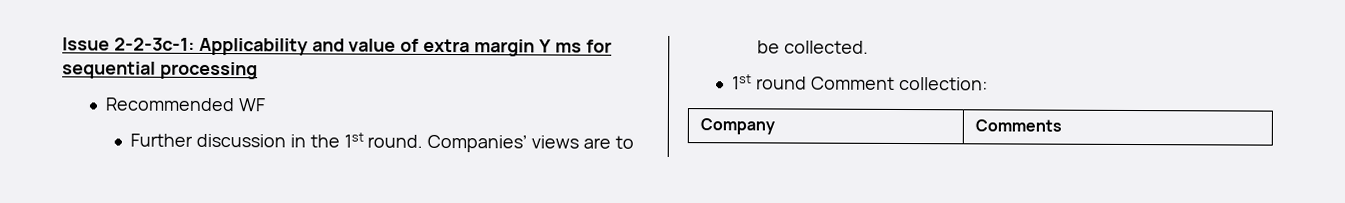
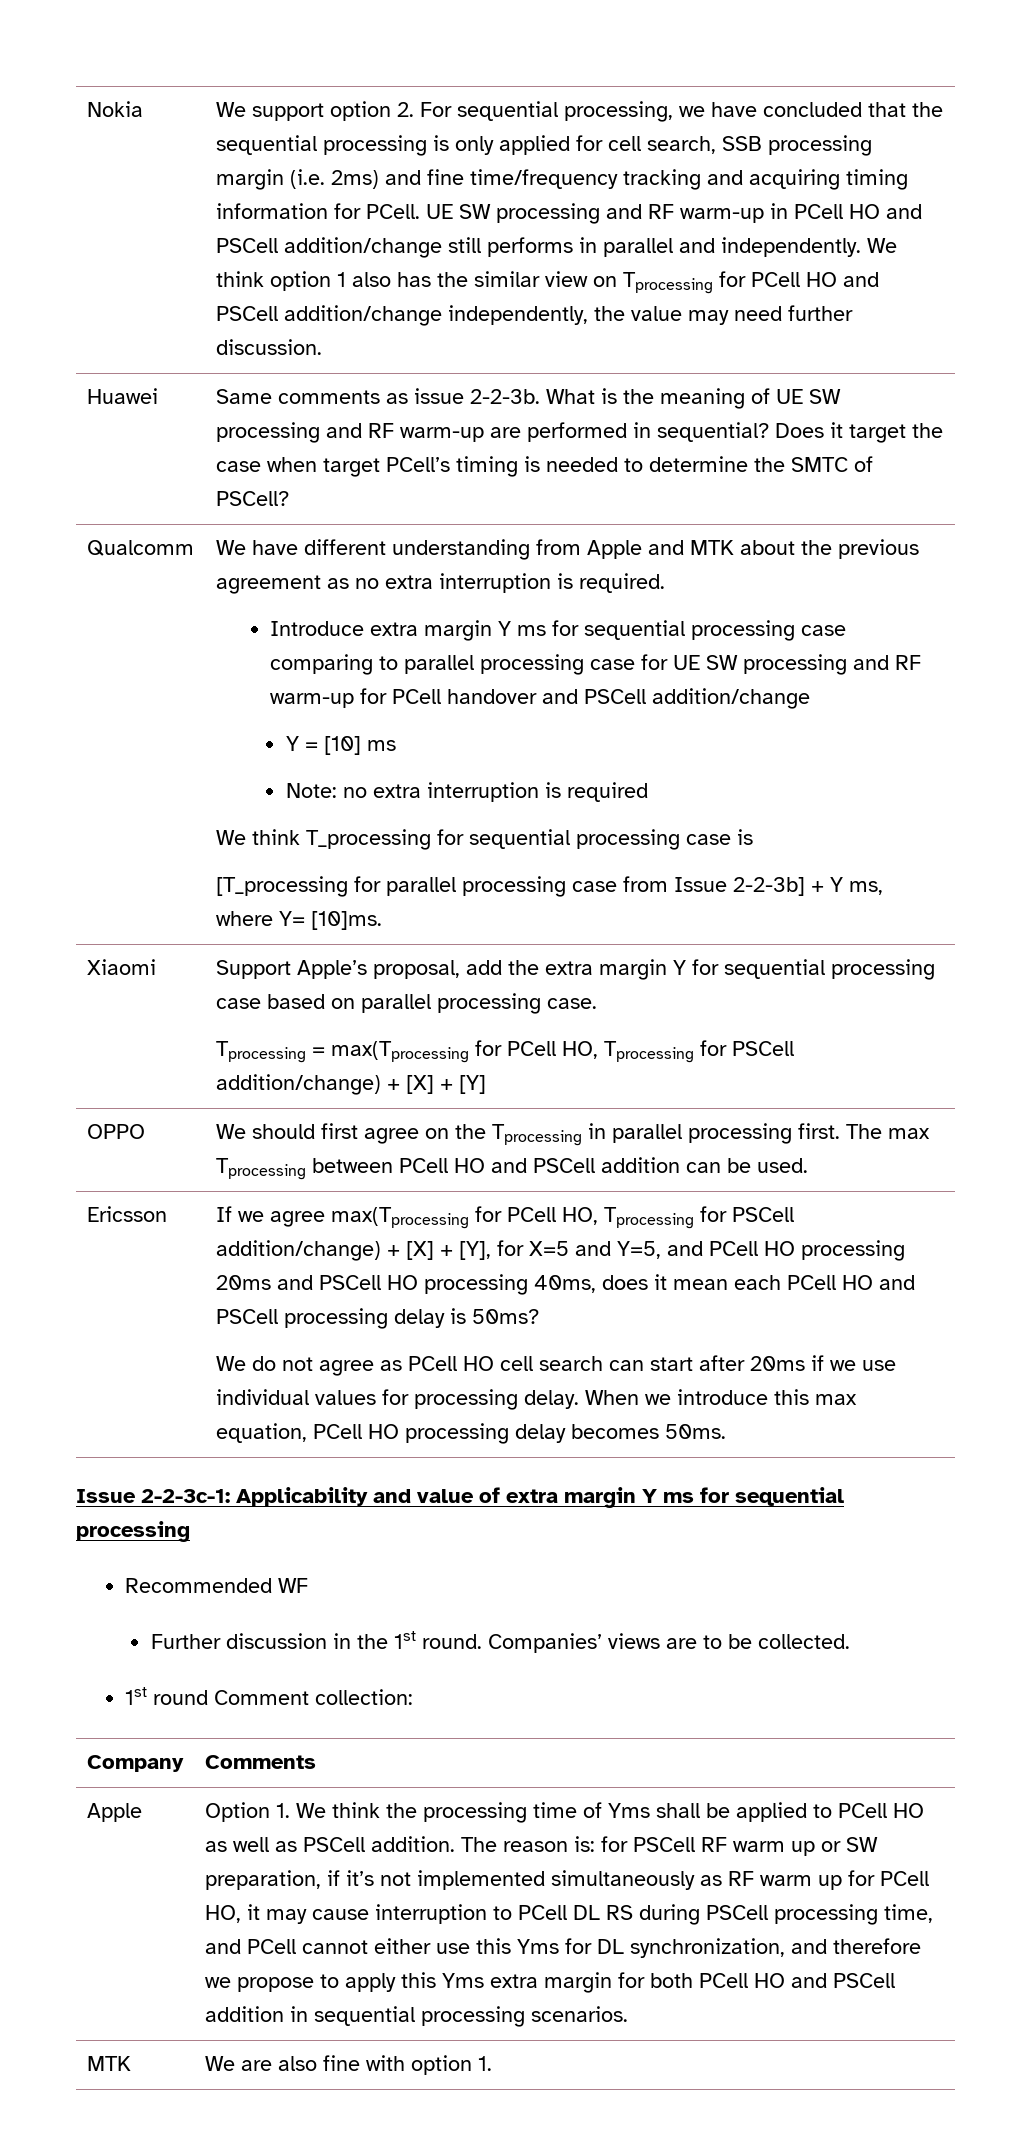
(62, 44) none -> [86,101,143,117] [215,101,943,122] [215,135,872,156] [215,169,908,190] [215,203,922,224] [215,237,897,258] [215,271,879,294] [215,305,853,326] [215,339,322,355] [86,388,158,404] [215,388,841,409] [215,422,943,443] [215,456,873,477] [215,491,289,506] [86,540,194,556] [215,539,919,560] [215,573,665,594] [270,620,847,641] [270,654,922,675] [270,688,811,709] [285,736,396,755] [285,782,648,802] [215,829,753,850] [215,876,883,897] [215,911,382,930] [86,959,156,975] [215,959,935,980] [215,993,597,1014] [215,1040,794,1063] [215,1074,486,1095] [86,1124,145,1139] [215,1123,930,1146] [215,1157,808,1180] [86,1206,167,1222] [215,1206,794,1229] [215,1240,905,1261] [215,1274,915,1295] [215,1308,539,1329] [215,1355,896,1376] [215,1389,857,1410] [215,1423,726,1444] Nokia | We support option 2. For sequential processing, we have concluded that the sequential processing is only applied for cell search, SSB processing margin (i.e. 2ms) and fine time/frequency tracking and acquiring timing information for PCell. UE SW processing and RF warm-up in PCell HO and PSCell addition/change still performs in parallel and independently. We think option 1 also has the similar view on Tprocessing for PCell HO and PSCell addition/change independently, the value may need further discussion. // Huawei | Same comments as issue 2-2-3b. What is the meaning of UE SW processing and RF warm-up are performed in sequential? Does it target the case when target PCell’s timing is needed to determine the SMTC of PSCell? // Qualcomm | We have different understanding from Apple and MTK about the previous agreement as no extra interruption is required. // Introduce extra margin Y ms for sequential processing case comparing to parallel processing case for UE SW processing and RF warm-up for PCell handover and PSCell addition/change // Y = [10] ms // Note: no extra interruption is required // We think T_processing for sequential processing case is // [T_processing for parallel processing case from Issue 2-2-3b] + Y ms, where Y= [10]ms. // Xiaomi | Support Apple’s proposal, add the extra margin Y for sequential processing case based on parallel processing case. // Tprocessing = max(Tprocessing for PCell HO, Tprocessing for PSCell addition/change) + [X] + [Y] // OPPO | We should first agree on the Tprocessing in parallel processing first. The max Tprocessing between PCell HO and PSCell addition can be used. // Ericsson | If we agree max(Tprocessing for PCell HO, Tprocessing for PSCell addition/change) + [X] + [Y], for X=5 and Y=5, and PCell HO processing 20ms and PSCell HO processing 40ms, does it mean each PCell HO and PSCell processing delay is 50ms? // We do not agree as PCell HO cell search can start after 20ms if we use individual values for processing delay. When we introduce this max equation, PCell HO processing delay becomes 50ms. //
(1063, 125) none -> [86,1803,142,1822] [204,1802,924,1823] [204,1836,878,1856] [204,1870,929,1890] [204,1904,933,1925] [204,1938,921,1958] [204,1972,895,1993] [204,2006,628,2027] [86,2056,131,2071] [204,2055,492,2075] // Apple | Option 1. We think the processing time of Yms shall be applied to PCell HO as well as PSCell addition. The reason is: for PSCell RF warm up or SW preparation, if it’s not implemented simultaneously as RF warm up for PCell HO, it may cause interruption to PCell DL RS during PSCell processing time, and PCell cannot either use this Yms for DL synchronization, and therefore we propose to apply this Yms extra margin for both PCell HO and PSCell addition in sequential processing scenarios. // MTK | We are also fine with option 1.

